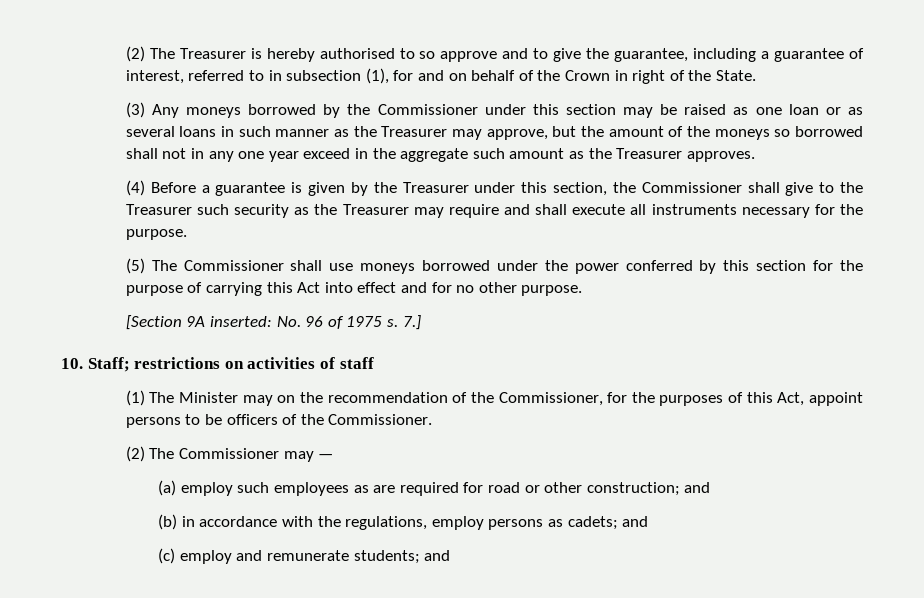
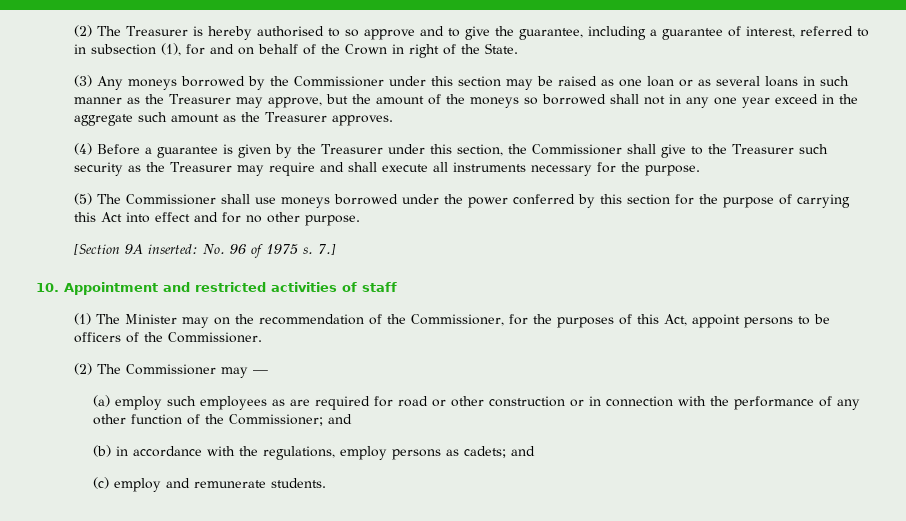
[87,357,244,372] Staff; restrictions on -> [64,282,266,295] Appointment and restricted
[586,482,680,496] construction; -> [488,396,860,410] [92,414,323,426] construction or in connection with the performance of any other function of the Commissioner;
[353,550,451,564] students; and -> [270,478,326,488] students.

